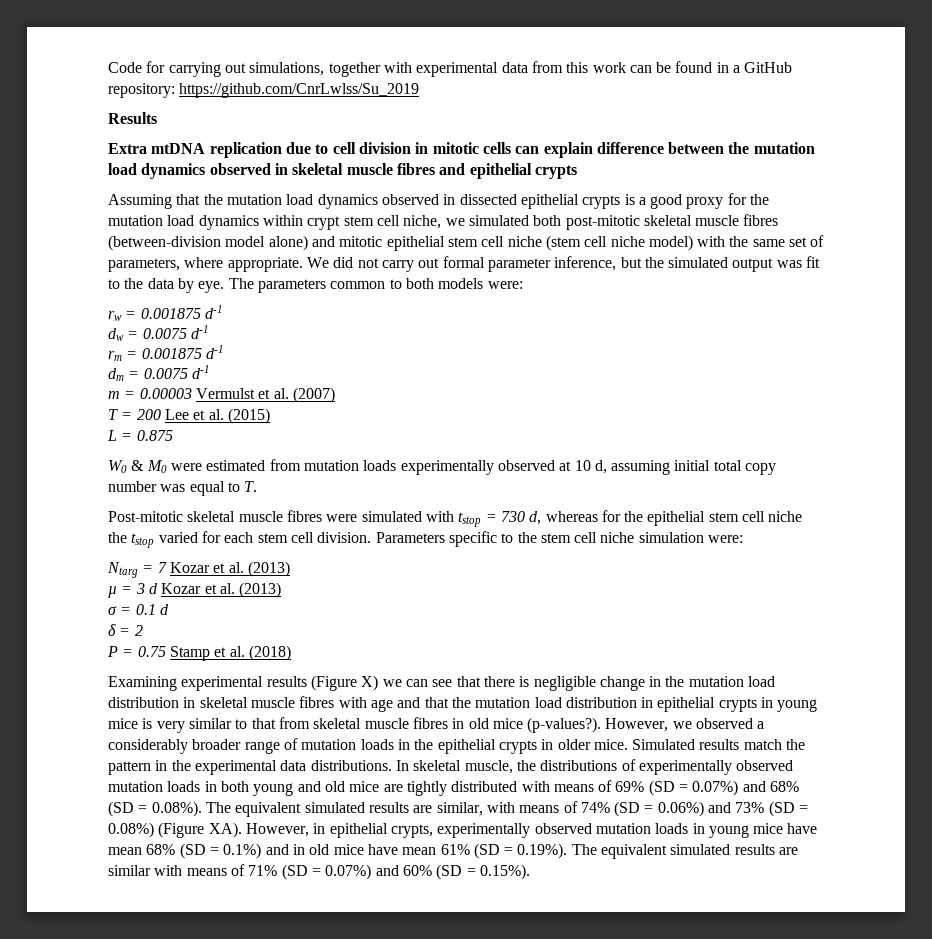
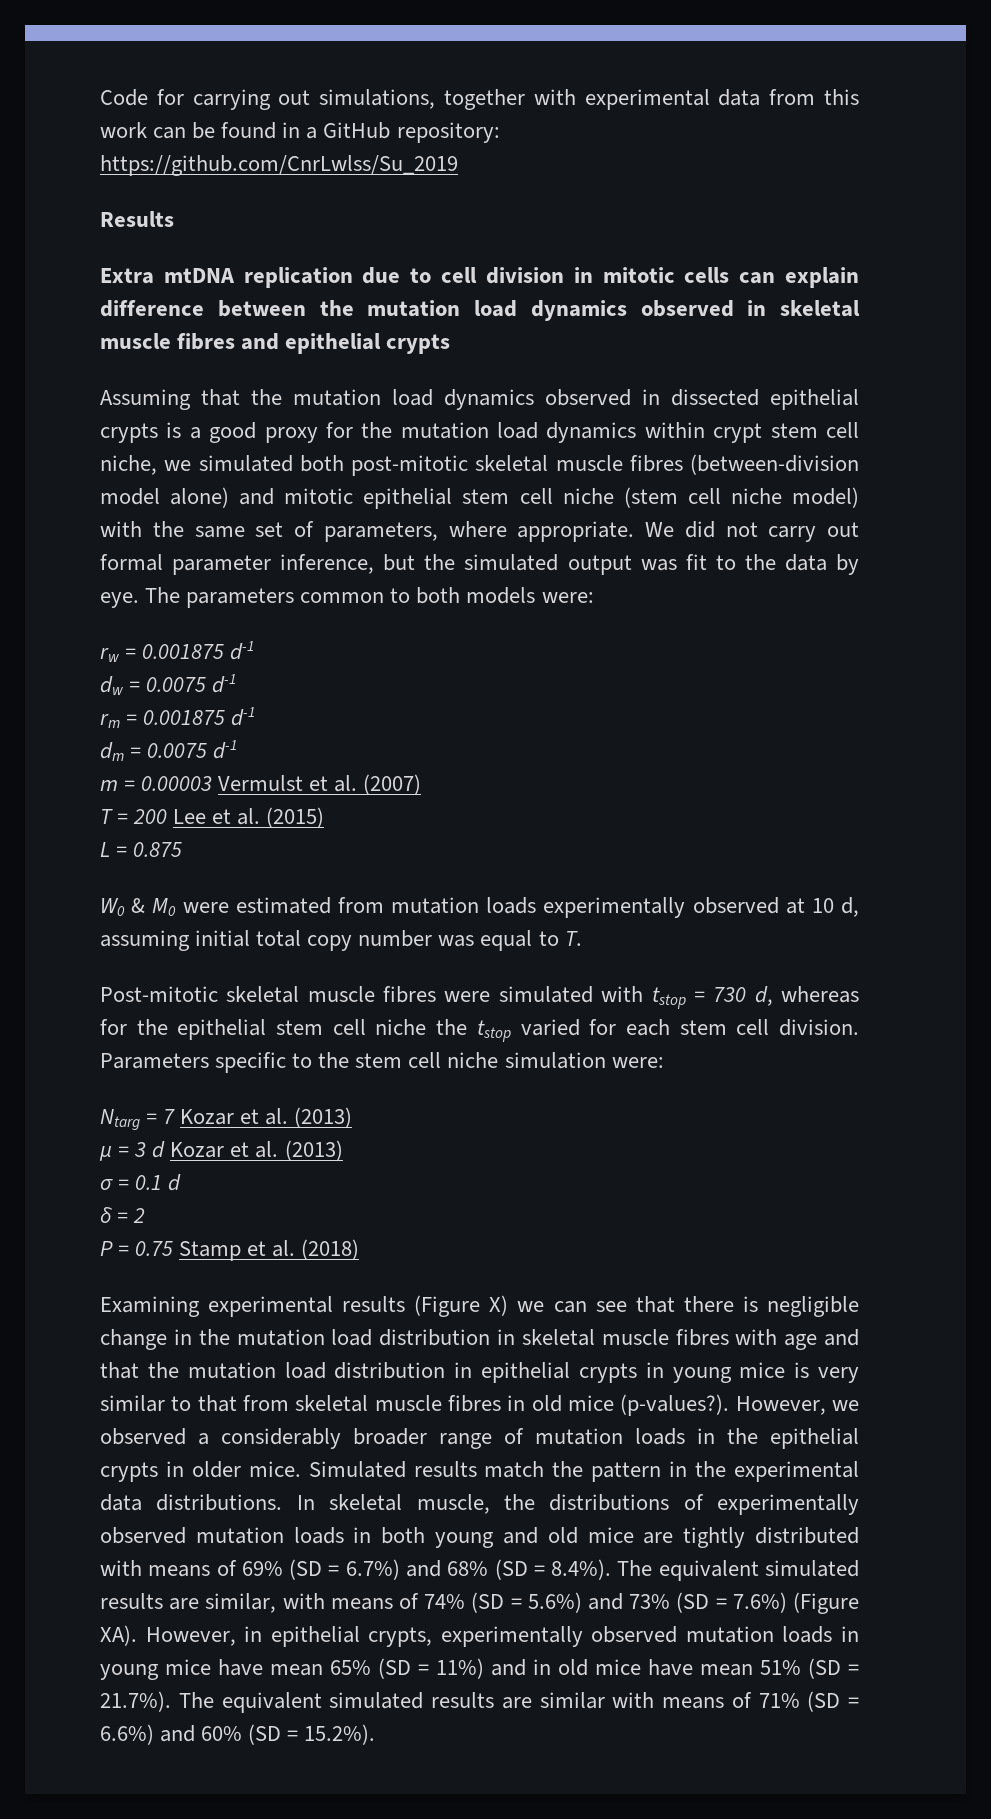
[692,780,739,796] 0.07%) -> [345,1559,400,1580] 6.7%)
[151,801,202,817] 0.08%). -> [551,1559,612,1580] 8.4%).
[657,801,704,817] 0.06%) -> [527,1592,582,1613] 5.6%)
[108,822,154,838] 0.08%) -> [732,1592,787,1613] 7.6%)
[146,843,262,859] 68% (SD = 0.1%) -> [330,1658,484,1679] 65% (SD = 11%)
[440,843,568,859] 61% (SD = 0.19%). -> [760,1658,859,1679] [100,1691,171,1712] 51% (SD = 21.7%).
[325,864,372,880] 0.07%) -> [100,1724,154,1745] 6.6%)
[479,864,530,880] 0.15%). -> [304,1724,376,1745] 15.2%).

